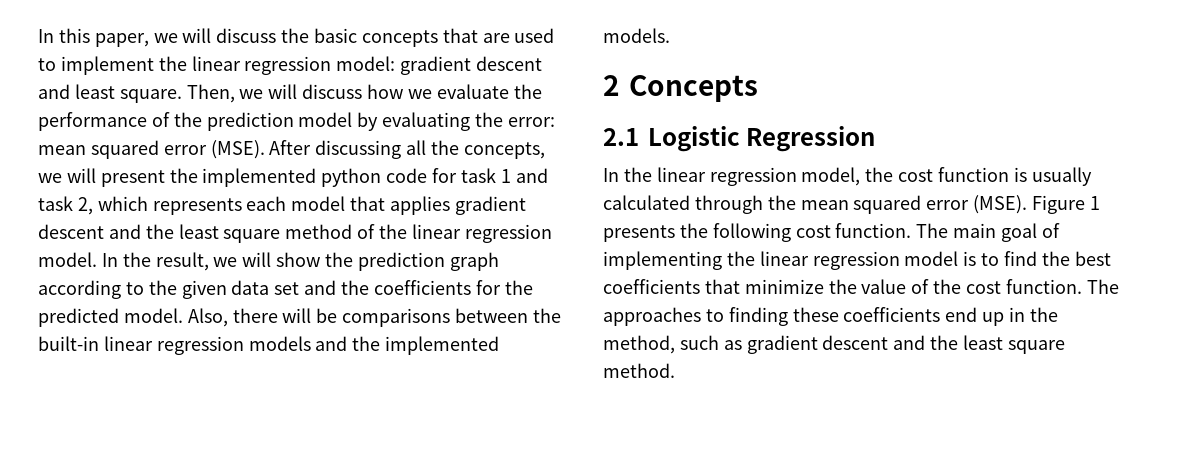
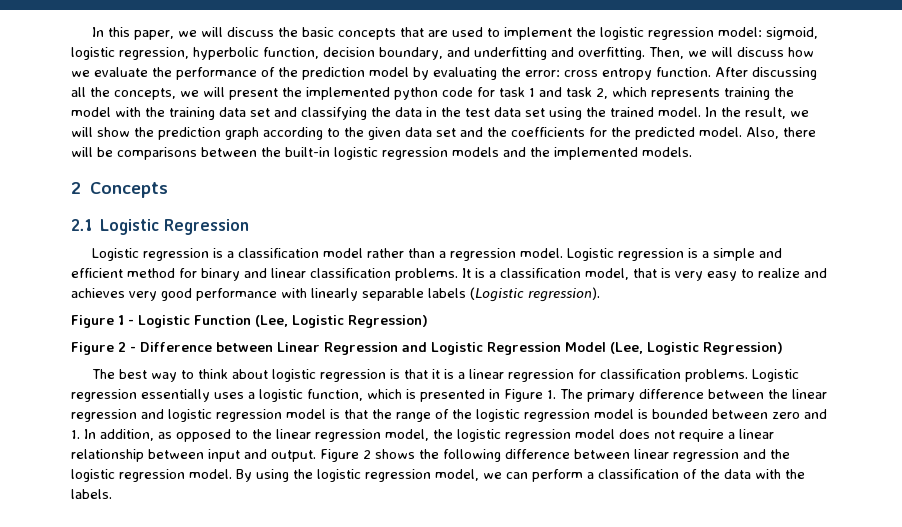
[191,56,241,71] linear -> [600,27,645,40] logistic
[400,56,543,75] [38,84,182,103] gradient descent and least square. -> [766,27,819,40] [71,47,645,60] sigmoid, logistic regression, hyperbolic function, decision boundary, and underfitting and overfitting.
[38,140,265,159] mean squared error (MSE). -> [564,67,711,80] cross entropy function.
[246,196,526,215] [38,224,552,243] each model that applies gradient descent and the least square method of the linear regression -> [724,87,794,100] [71,107,654,120] training the model with the training data set and classifying the data in the test data set using the trained
[103,336,153,351] linear -> [334,147,378,160] logistic
[603,168,619,182] In -> [92,248,783,261] [71,268,827,281] [71,287,600,302] [71,315,428,328] [71,342,783,355] [92,369,800,382] [71,389,827,402] [71,409,827,422] [71,429,248,442] Logistic regression is a classification model rather than a regression model. Logistic regression is a simple and efficient method for binary and linear classification problems. It is a classification model, that is very easy to realize and achieves very good performance with linearly separable labels (Logistic regression). // Figure 1 - Logistic Function (Lee, Logistic Regression) // Figure 2 - Difference between Linear Regression and Logistic Regression Model (Lee, Logistic Regression) // The best way to think about logistic regression is that it is a linear regression for classification problems. Logistic regression essentially uses a logistic function, which is presented in Figure 1. The primary difference between the linear regression and logistic regression model is that the range of the logistic regression model is bounded between zero and 1. In addition, as opposed to
[898,167,1092,186] [603,195,1100,214] [603,223,1060,242] [603,251,1111,270] [603,279,1119,294] [603,307,1058,326] [603,335,1065,354] [603,363,675,378] cost function is usually calculated through the mean squared error (MSE). Figure 1 presents the following cost function. The main goal of implementing the linear regression model is to find the best coefficients that minimize the value of the cost function. The approaches to finding these coefficients end up in the method, such as gradient descent and the least square method. -> [457,429,774,442] [71,449,790,462] [71,469,805,482] [71,489,112,499] logistic regression model does not require a linear relationship between input and output. Figure 2 shows the following difference between linear regression and the logistic regression model. By using the logistic regression model, we can perform a classification of the data with the labels.

